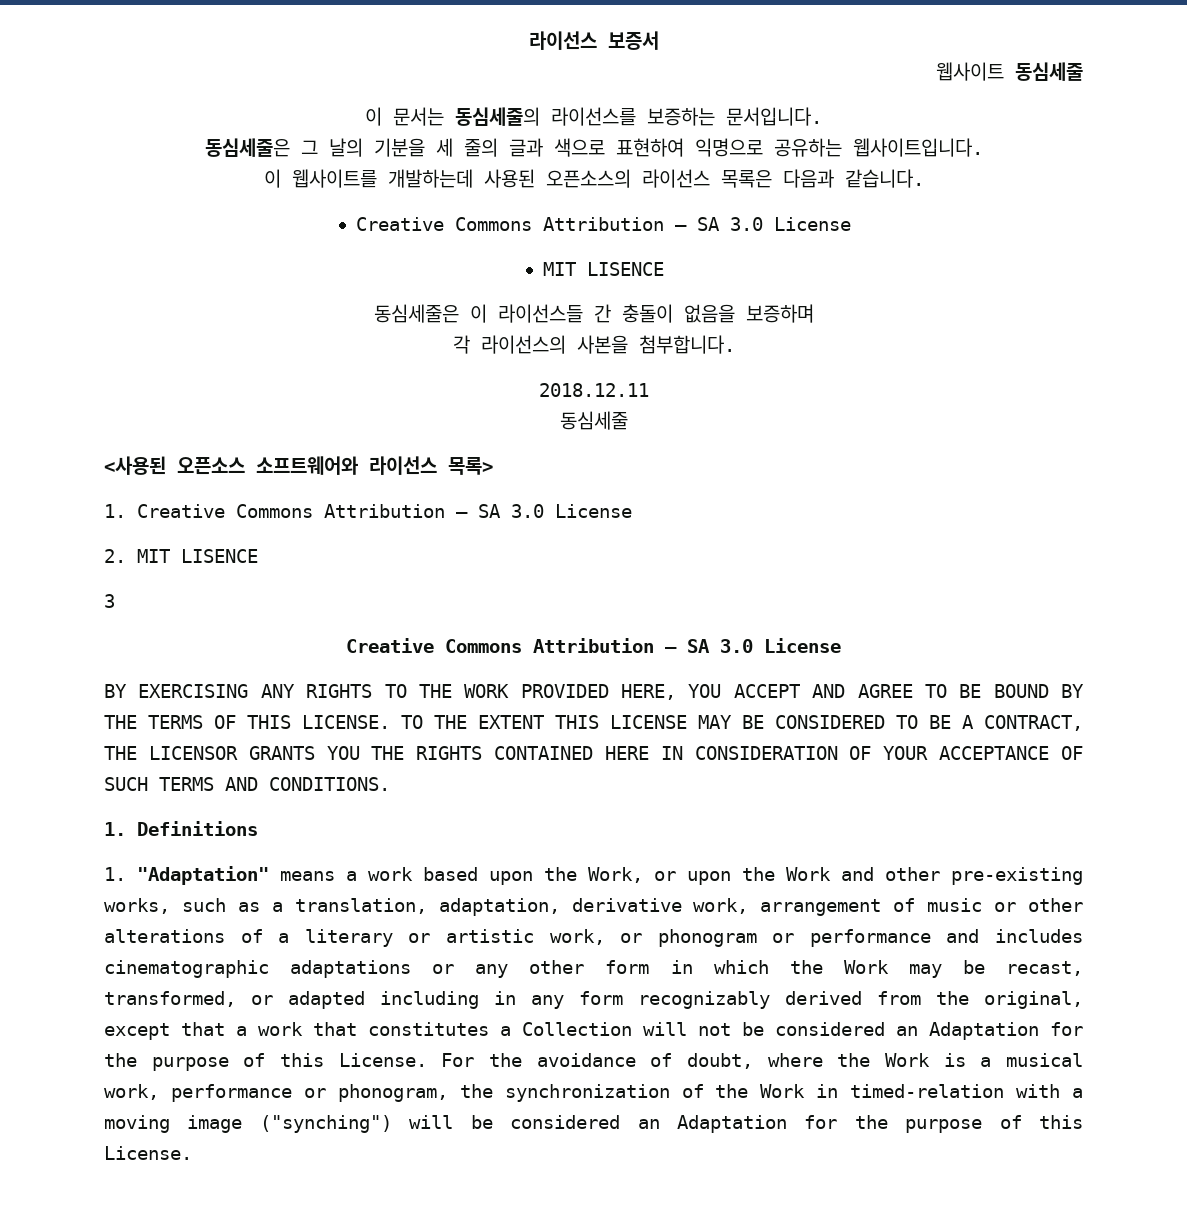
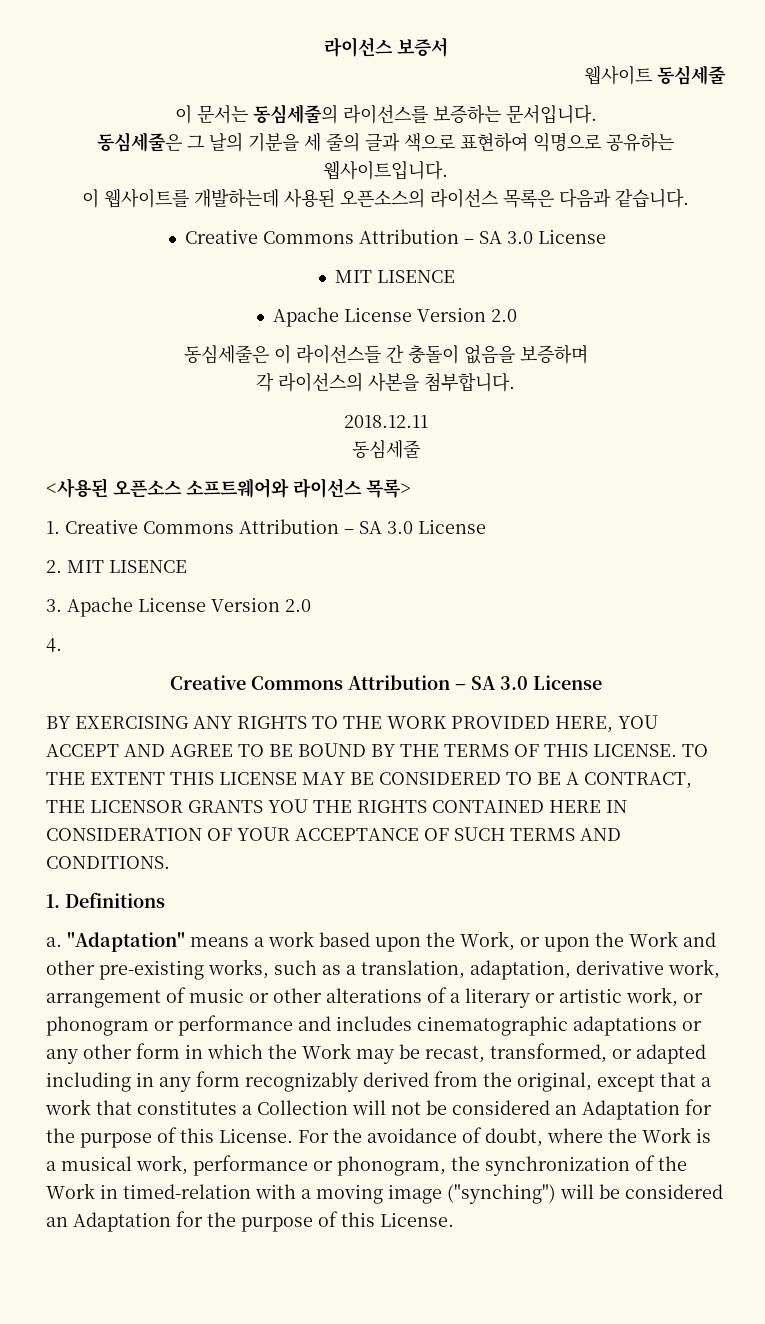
(665, 269) none -> [273,307,518,327] // Apache License Version 2.0
[104,594,115,608] 3 -> [46,597,311,617] [46,638,62,652] 3. Apache License Version 2.0 // 4.
[104,867,126,881] 1. -> [46,937,62,947] a.

